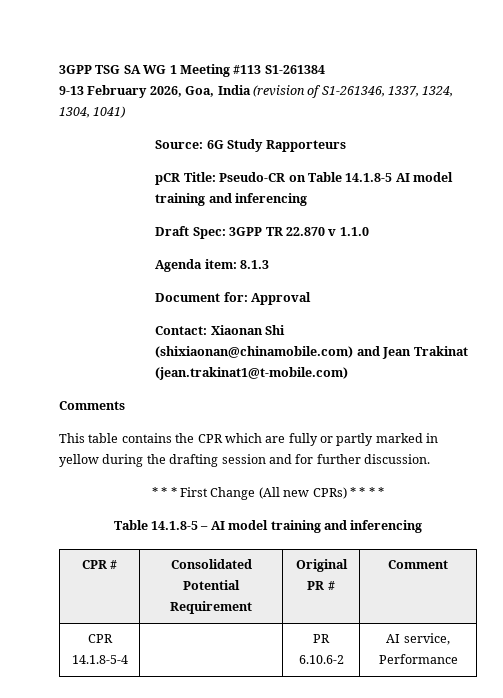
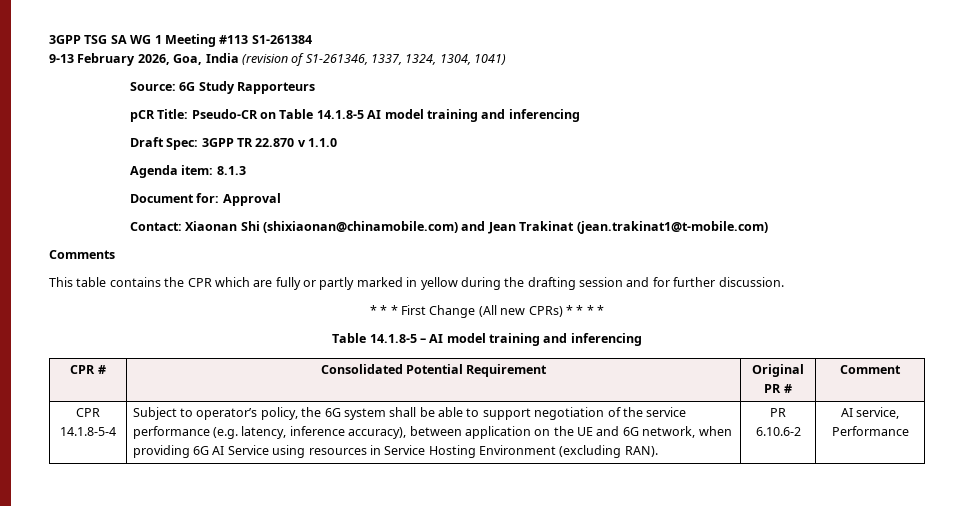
(128, 659) none -> [132,407,687,420] [132,426,732,439] [132,445,658,458] Subject to operator’s policy, the 6G system shall be able to support negotiation of the service performance (e.g. latency, inference accuracy), between application on the UE and 6G network, when providing 6G AI Service using resources in Service Hosting Environment (excluding RAN).

